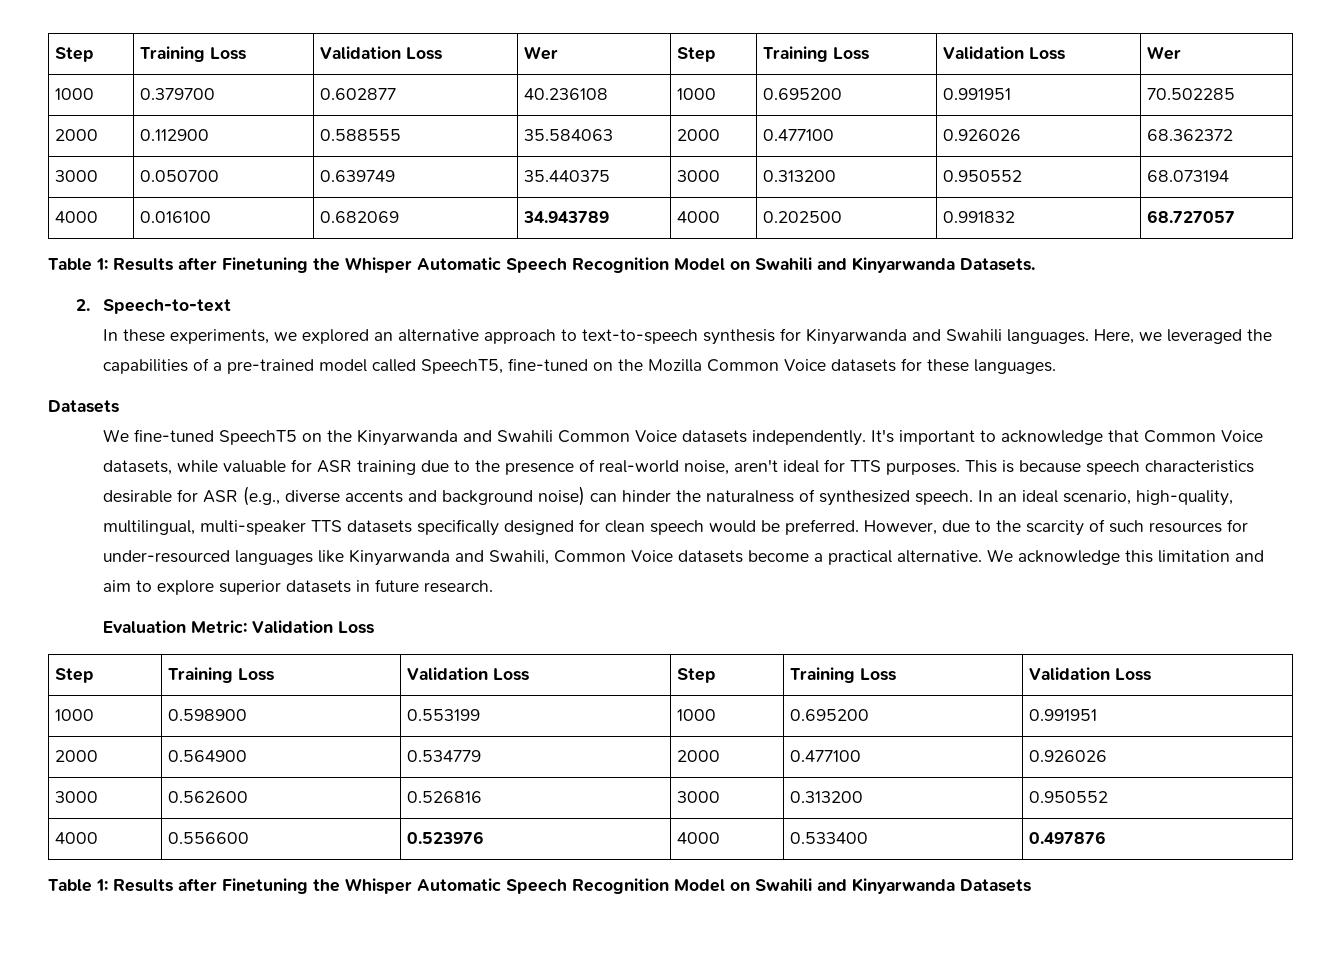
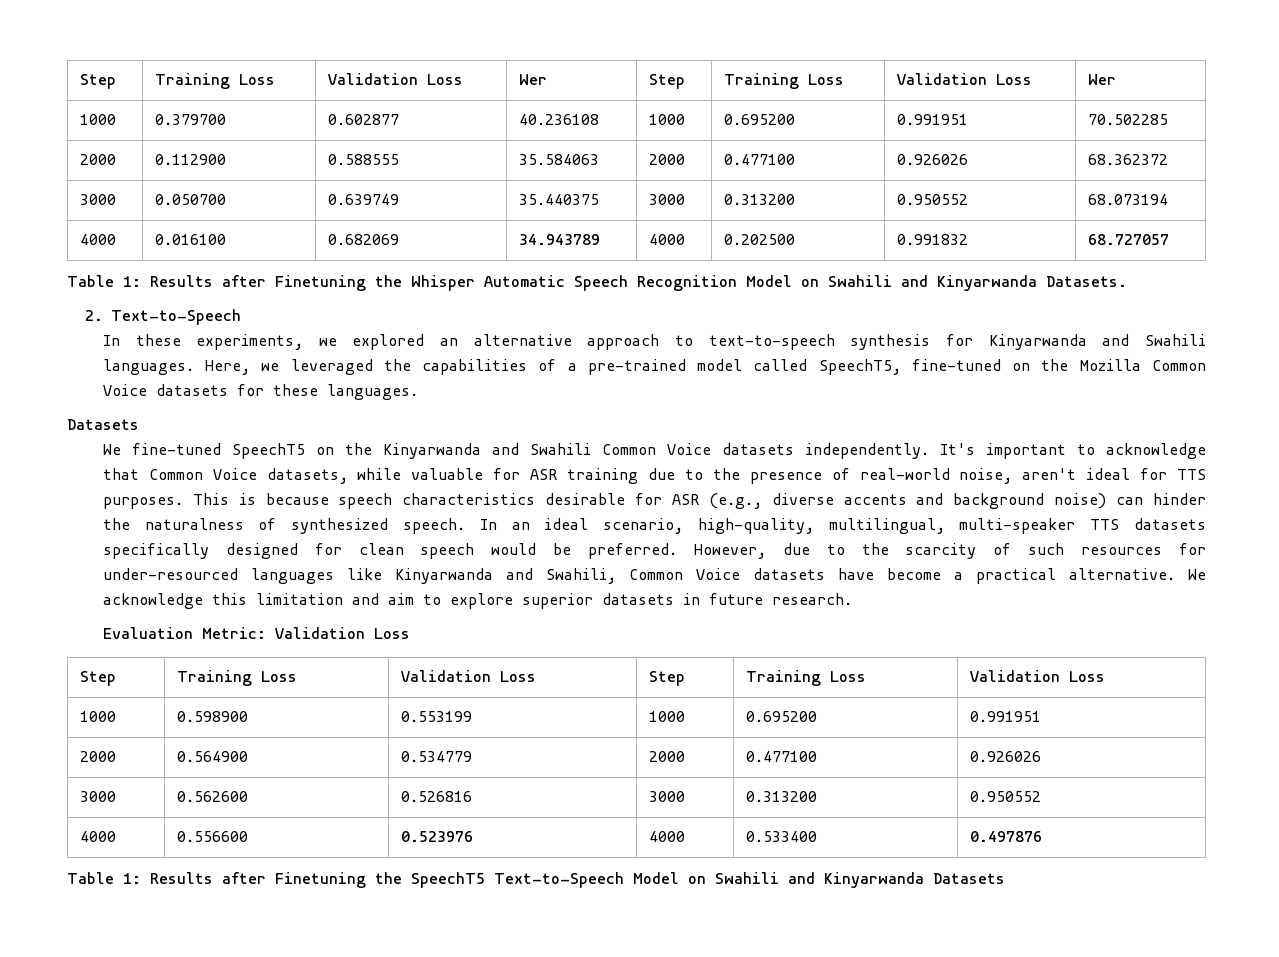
[103,299,232,314] Speech-to-text -> [110,309,241,325] Text-to-Speech
(744, 556) none -> [837,568,874,580] have
[345,878,669,894] Whisper Automatic Speech Recognition -> [411,872,624,888] SpeechT5 Text-to-Speech

